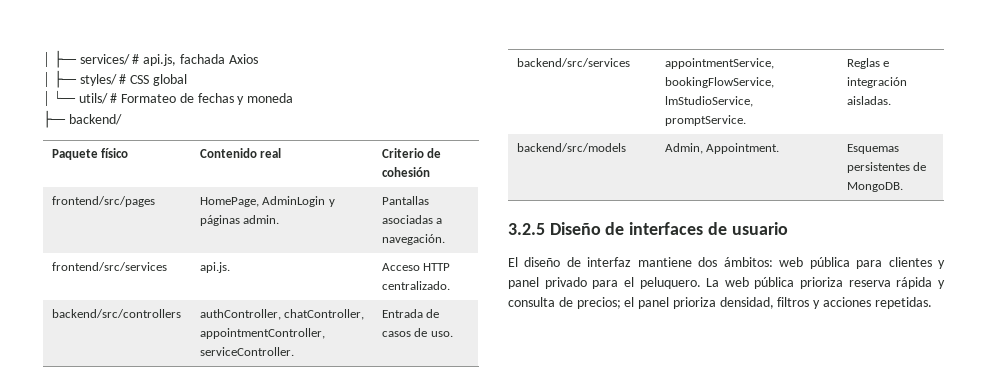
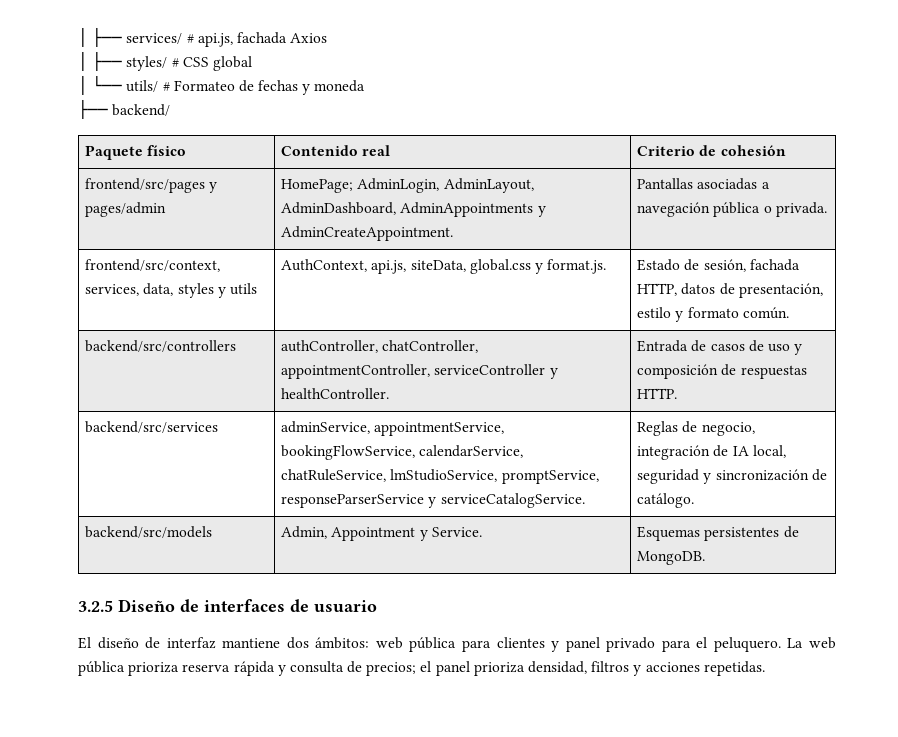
[200,196,335,207] [200,215,280,226] [382,196,430,205] [382,215,443,224] [382,234,446,245] [52,262,168,271] [200,262,231,273] [382,263,451,271] [382,281,451,290] | HomePage, AdminLogin y páginas admin. | Pantallas asociadas a navegación. // frontend/src/services | api.js. | Acceso HTTP centralizado. -> [209,182,218,193] [85,202,167,217] [281,178,534,193] [281,202,546,217] [281,226,454,241] [637,178,770,190] [637,202,827,217] [85,259,221,272] [85,283,258,298] [281,259,607,274] [637,259,800,272] [637,283,823,298] [637,307,789,322] y pages/admin | HomePage; AdminLogin, AdminLayout, AdminDashboard, AdminAppointments y AdminCreateAppointment. | Pantallas asociadas a navegación pública o privada. // frontend/src/context, services, data, styles y utils | AuthContext, api.js, siteData, global.css y format.js. | Estado de sesión, fachada HTTP, datos de presentación, estilo y formato común.
[200,347,295,356] serviceController. -> [434,364,558,379] [281,388,390,399] serviceController y healthController.
[430,331,453,337] uso. -> [768,344,803,355] [637,364,807,379] [637,388,678,399] uso y composición de respuestas HTTP.
(631, 62) none -> [281,421,371,434] adminService,
[665,96,754,107] [665,115,747,126] [847,58,890,69] [847,77,908,88] [847,96,892,105] lmStudioService, promptService. | Reglas e integración aisladas. -> [419,445,524,458] [281,469,599,484] [281,493,585,508] [637,421,755,436] [637,445,786,460] [637,469,827,484] [637,493,695,508] calendarService, chatRuleService, lmStudioService, promptService, responseParserService y serviceCatalogService. | Reglas de negocio, integración de IA local, seguridad y sincronización de catálogo.
[706,143,780,154] Appointment. -> [331,527,482,541] Appointment y Service.

